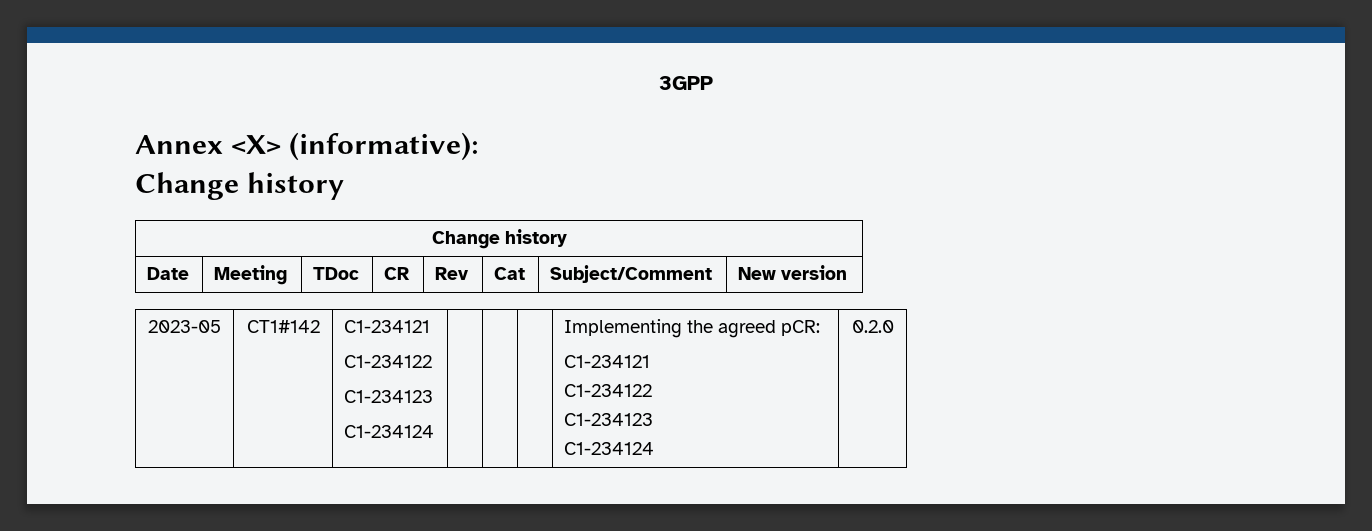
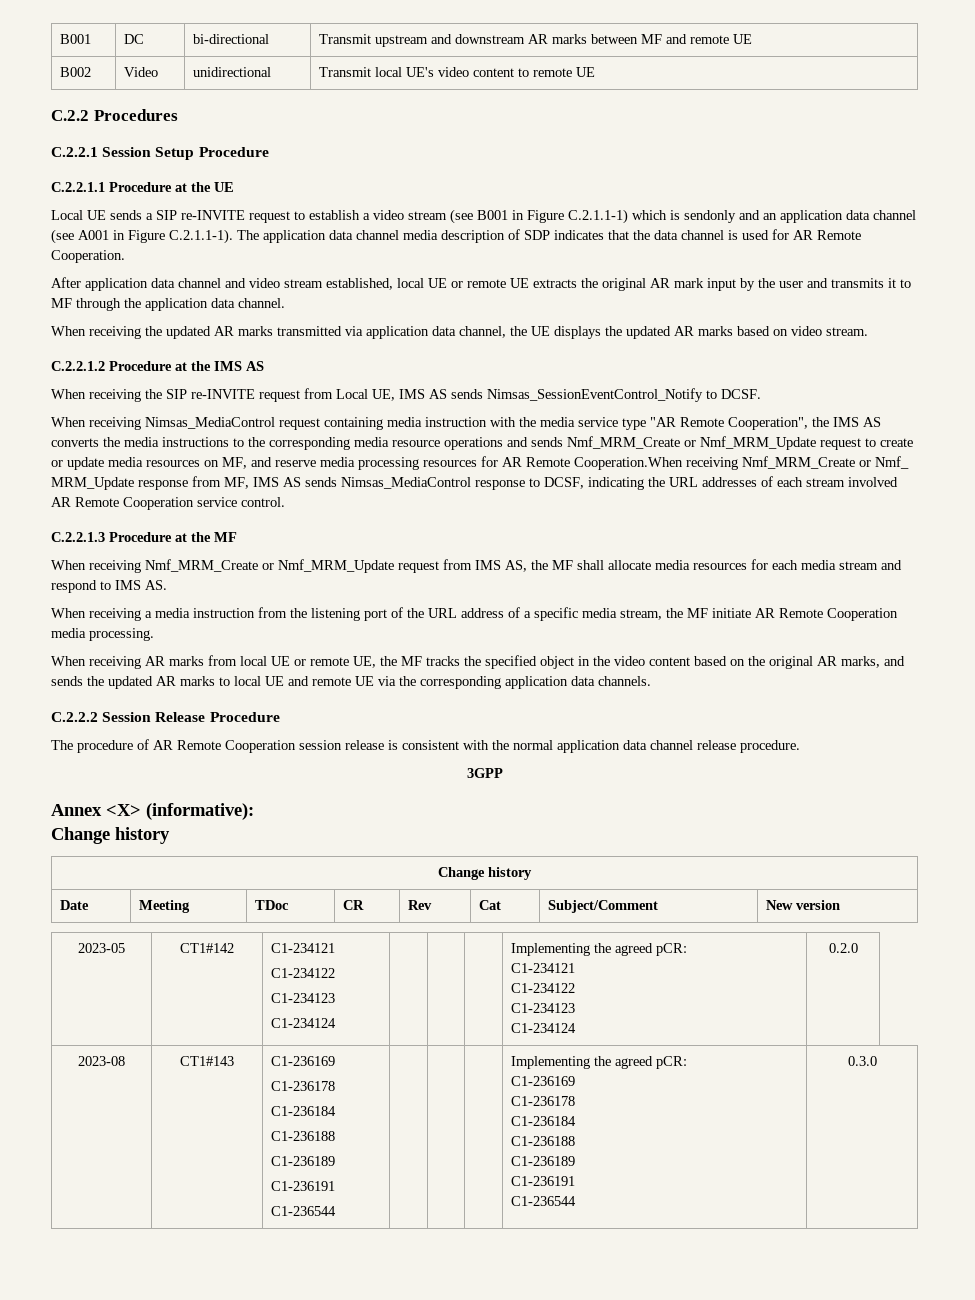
(659, 83) none -> [59,34,91,44] [123,34,144,44] [192,34,269,44] [318,34,752,47] [59,67,91,77] [123,67,158,77] [192,67,271,77] [318,67,595,77] [51,109,178,121] [51,147,269,160] [51,182,234,192] [51,209,916,224] [51,229,861,244] [51,250,125,263] [51,277,911,291] [51,298,285,311] [51,326,868,339] [51,361,264,371] [51,388,761,402] [51,417,881,430] [51,436,913,450] [51,456,909,470] [51,476,898,490] [51,497,285,510] [51,532,237,542] [51,559,902,573] [51,580,167,593] [51,607,898,621] [51,628,154,641] [51,655,905,669] [51,676,651,689] [51,712,280,722] [51,739,800,753] B001 | DC | bi-directional | Transmit upstream and downstream AR marks between MF and remote UE // B002 | Video | unidirectional | Transmit local UE's video content to remote UE // C.2.2 Procedures // C.2.2.1 Session Setup Procedure // C.2.2.1.1 Procedure at the UE // Local UE sends a SIP re-INVITE request to establish a video stream (see B001 in Figure C.2.1.1-1) which is sendonly and an application data channel (see A001 in Figure C.2.1.1-1). The application data channel media description of SDP indicates that the data channel is used for AR Remote Cooperation. // After application data channel and video stream established, local UE or remote UE extracts the original AR mark input by the user and transmits it to MF through the application data channel. // When receiving the updated AR marks transmitted via application data channel, the UE displays the updated AR marks based on video stream. // C.2.2.1.2 Procedure at the IMS AS // When receiving the SIP re-INVITE request from Local UE, IMS AS sends Nimsas_SessionEventControl_Notify to DCSF. // When receiving Nimsas_MediaControl request containing media instruction with the media service type "AR Remote Cooperation", the IMS AS converts the media instructions to the corresponding media resource operations and sends Nmf_MRM_Create or Nmf_MRM_Update request to create or update media resources on MF, and reserve media processing resources for AR Remote Cooperation.When receiving Nmf_MRM_Create or Nmf_ MRM_Update response from MF, IMS AS sends Nimsas_MediaControl response to DCSF, indicating the URL addresses of each stream involved AR Remote Cooperation service control. // C.2.2.1.3 Procedure at the MF // When receiving Nmf_MRM_Create or Nmf_MRM_Update request from IMS AS, the MF shall allocate media resources for each media stream and respond to IMS AS. // When receiving a media instruction from the listening port of the URL address of a specific media stream, the MF initiate AR Remote Cooperation media processing. // When receiving AR marks from local UE or remote UE, the MF tracks the specified object in the video content based on the original AR marks, and sends the updated AR marks to local UE and remote UE via the corresponding application data channels. // C.2.2.2 Session Release Procedure // The procedure of AR Remote Cooperation session release is consistent with the normal application data channel release procedure. //
(894, 326) none -> [78,1056,125,1066] [180,1056,234,1066] [270,1056,335,1066] [270,1081,335,1091] [270,1106,336,1116] [270,1131,335,1141] [270,1156,335,1166] [270,1181,335,1191] [270,1206,336,1216] [510,1056,687,1069] [510,1076,575,1086] [510,1096,575,1106] [510,1116,576,1126] [510,1136,575,1146] [510,1156,575,1166] [510,1176,575,1186] [510,1196,576,1206] [847,1056,877,1066] // 2023-08 | CT1#143 | C1-236169 // C1-236178 // C1-236184 // C1-236188 // C1-236189 // C1-236191 // C1-236544 | | | | Implementing the agreed pCR: // C1-236169 // C1-236178 // C1-236184 // C1-236188 // C1-236189 // C1-236191 // C1-236544 | 0.3.0

